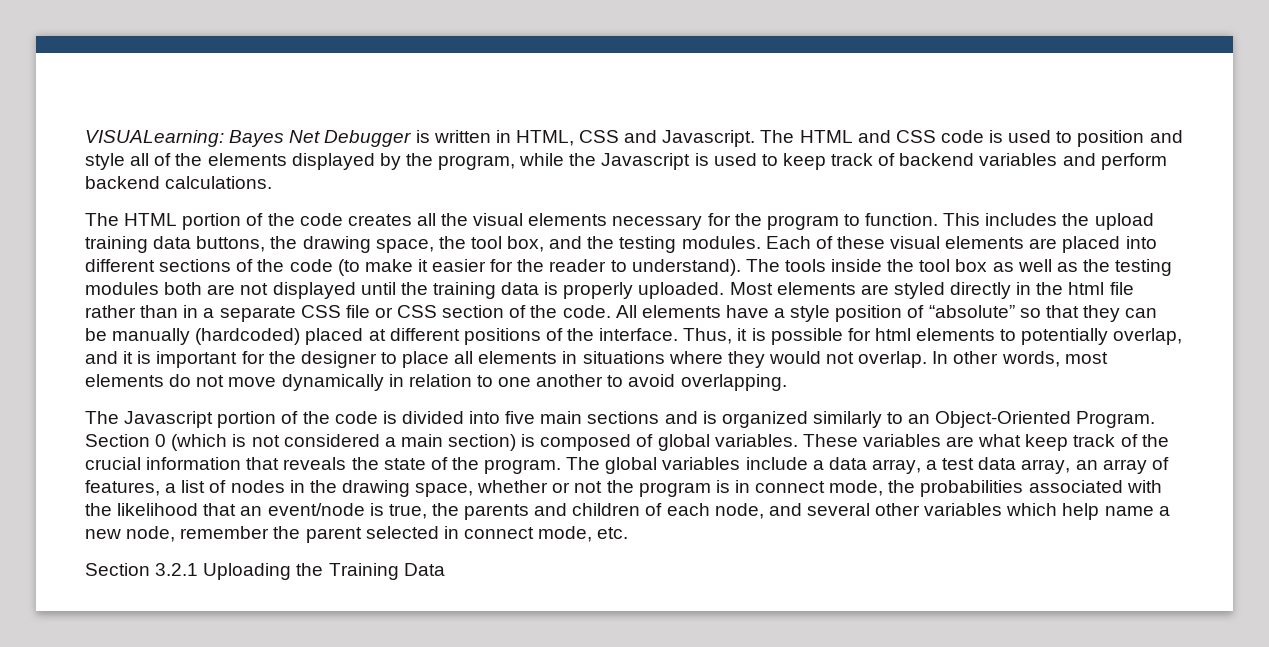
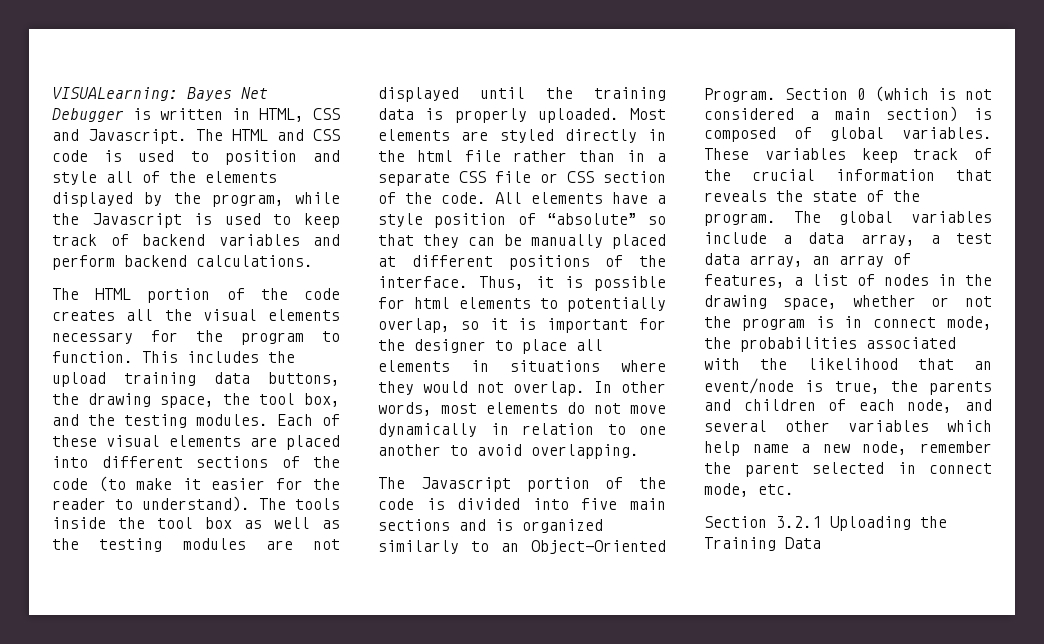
[164,282,203,295] both -> (246, 544) none
[195,328,301,345] (hardcoded) -> (603, 241) none
[85,351,118,364] and -> [460,321,479,330] so
[946,434,1022,447] are what -> (846, 154) none

